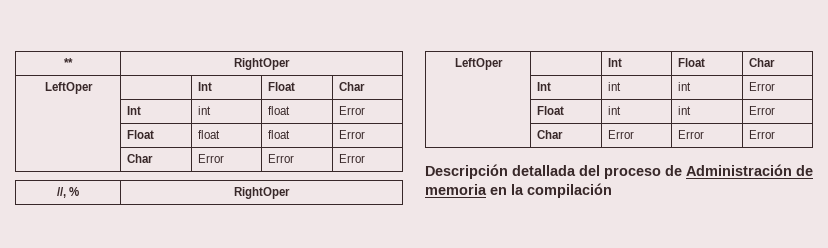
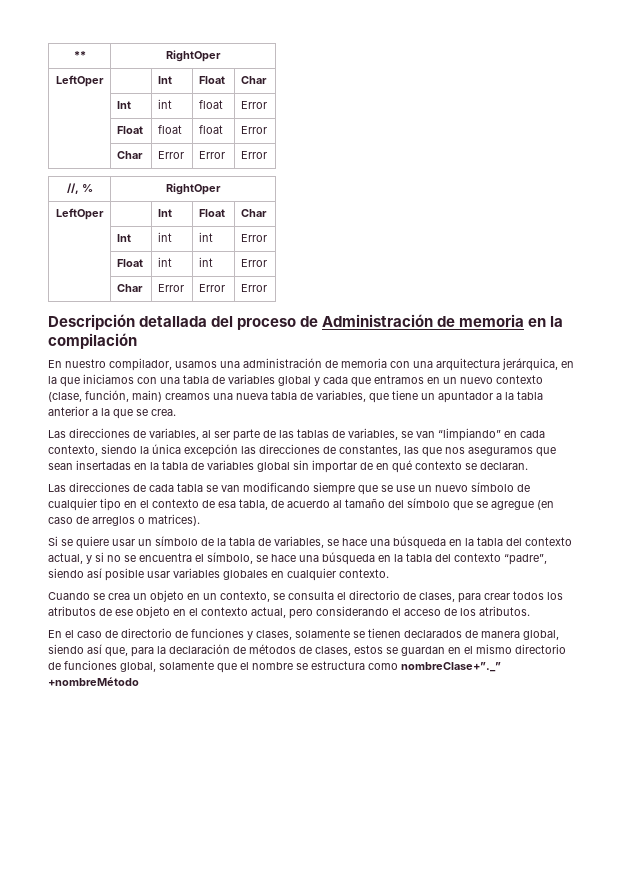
(612, 190) none -> [48,358,574,371] [48,374,543,387] [48,390,543,403] [48,406,176,419] [48,428,545,441] [48,444,556,457] [48,460,528,473] [48,482,530,495] [48,498,554,511] [48,514,200,526] [48,536,572,549] [48,552,547,565] [48,568,389,581] [48,590,563,603] [48,606,530,619] [48,628,559,640] [48,644,566,657] [48,660,501,673] [48,677,139,686] // En nuestro compilador, usamos una administración de memoria con una arquitectura jerárquica, en la que iniciamos con una tabla de variables global y cada que entramos en un nuevo contexto (clase, función, main) creamos una nueva tabla de variables, que tiene un apuntador a la tabla anterior a la que se crea. // Las direcciones de variables, al ser parte de las tablas de variables, se van “limpiando” en cada contexto, siendo la única excepción las direcciones de constantes, las que nos aseguramos que sean insertadas en la tabla de variables global sin importar de en qué contexto se declaran. // Las direcciones de cada tabla se van modificando siempre que se use un nuevo símbolo de cualquier tipo en el contexto de esa tabla, de acuerdo al tamaño del símbolo que se agregue (en caso de arreglos o matrices). // Si se quiere usar un símbolo de la tabla de variables, se hace una búsqueda en la tabla del contexto actual, y si no se encuentra el símbolo, se hace una búsqueda en la tabla del contexto “padre”, siendo así posible usar variables globales en cualquier contexto. // Cuando se crea un objeto en un contexto, se consulta el directorio de clases, para crear todos los atributos de ese objeto en el contexto actual, pero considerando el acceso de los atributos. // En el caso de directorio de funciones y clases, solamente se tienen declarados de manera global, siendo así que, para la declaración de métodos de clases, estos se guardan en el mismo directorio de funciones global, solamente que el nombre se estructura como nombreClase+”._” +nombreMétodo

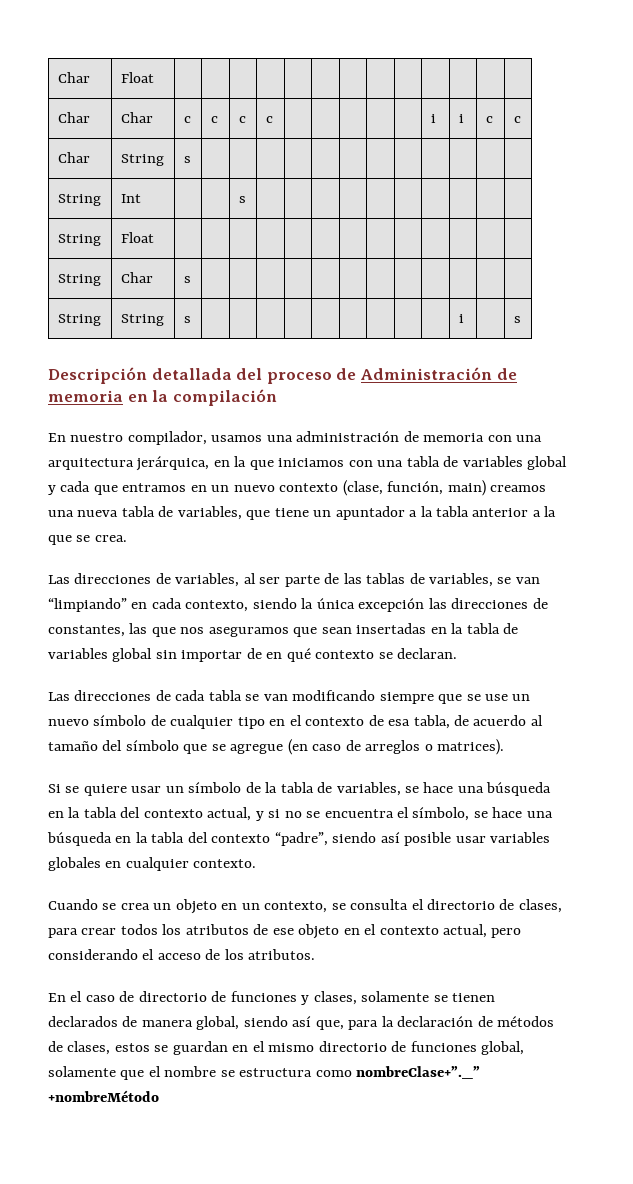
[73,51,86,59] [166,50,221,62] [56,75,104,87] [158,76,173,84] [199,76,226,84] [241,76,268,84] [117,101,132,109] [158,99,173,109] [199,100,224,109] [241,101,268,109] [117,126,144,134] [158,125,183,134] [199,125,224,134] [241,126,268,134] [117,151,144,159] [158,151,185,159] [199,151,226,159] [241,151,268,159] [66,183,93,194] [166,183,221,195] [56,208,104,220] [158,209,173,217] [199,209,226,217] [241,209,268,217] [117,234,132,242] [158,232,173,242] [199,232,214,242] [241,234,268,242] [117,259,144,267] [158,257,173,267] [199,257,214,267] [241,259,268,267] [117,284,144,292] [158,284,185,292] [199,284,226,292] [241,284,268,292] ** | RightOper // LeftOper | | Int | Float | Char // | Int | int | float | Error // | Float | float | float | Error // | Char | Error | Error | Error // //, % | RightOper // LeftOper | | Int | Float | Char // | Int | int | int | Error // | Float | int | int | Error // | Char | Error | Error | Error -> [57,72,90,83] [120,72,154,83] [57,112,90,123] [120,112,153,123] [183,116,191,123] [210,116,218,123] [238,116,246,123] [265,116,273,123] [430,114,436,123] [458,114,464,123] [485,116,493,123] [513,116,521,123] [57,152,90,163] [120,154,164,166] [183,156,191,163] [57,194,101,206] [120,194,141,203] [238,196,246,203] [57,234,101,246] [120,232,154,243] [57,274,101,286] [120,272,153,283] [183,276,191,283] [57,314,101,326] [120,314,164,326] [183,316,191,323] [458,314,464,323] [513,316,521,323] Char | Float | | | | | | | | | | | | | // Char | Char | c | c | c | c | | | | | | i | i | c | c // Char | String | s | | | | | | | | | | | | // String | Int | | | s | | | | | | | | | | // String | Float | | | | | | | | | | | | | // String | Char | s | | | | | | | | | | | | // String | String | s | | | | | | | | | | i | | s

